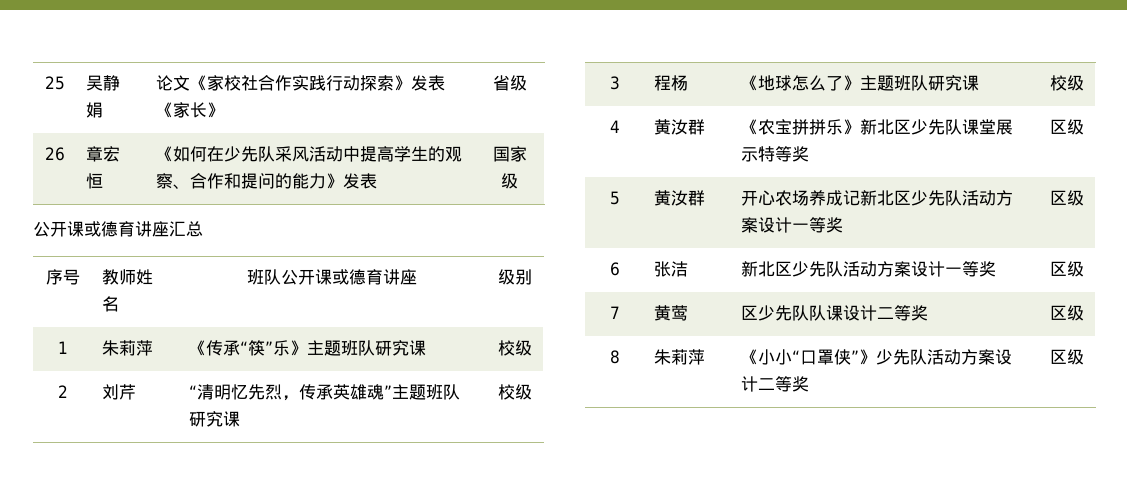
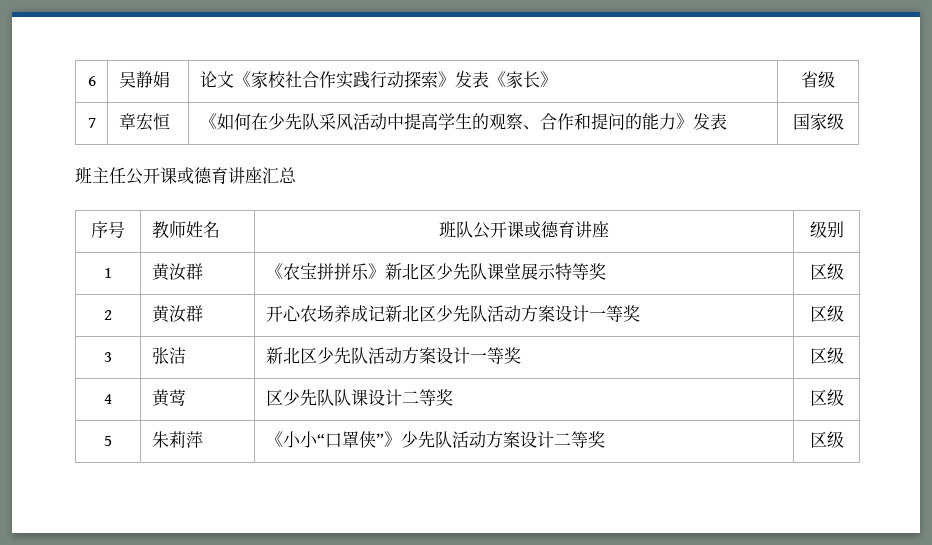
[44,76,65,90] 25 -> [87,76,96,86] 6
[44,147,65,161] 26 -> [87,118,96,128] 7
(518, 181) none -> [75,167,126,184] 班主任
[101,340,153,356] [188,340,426,356] [497,340,532,356] [57,385,68,398] [101,384,136,400] [188,384,460,401] [188,411,240,427] [497,384,532,400] [609,76,620,90] [653,75,688,91] [740,75,979,91] [1049,75,1084,91] [609,120,620,133] | 朱莉萍 | 《传承“筷”乐》主题班队研究课 | 校级 // 2 | 刘芹 | “清明忆先烈，传承英雄魂”主题班队研究课 | 校级 // 3 | 程杨 | 《地球怎么了》主题班队研究课 | 校级 // 4 -> (112, 273) none
[609,191,620,205] 5 -> [104,310,112,320] 2
[609,262,620,276] 6 -> [104,352,112,362] 3
[609,306,620,319] 7 -> [104,394,112,404] 4
[609,350,620,364] 8 -> [104,436,112,446] 5

